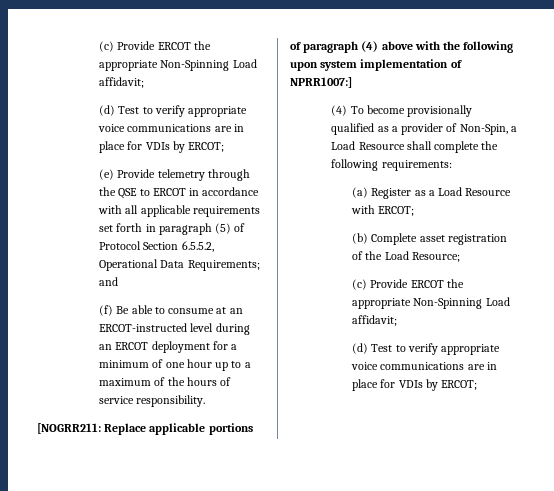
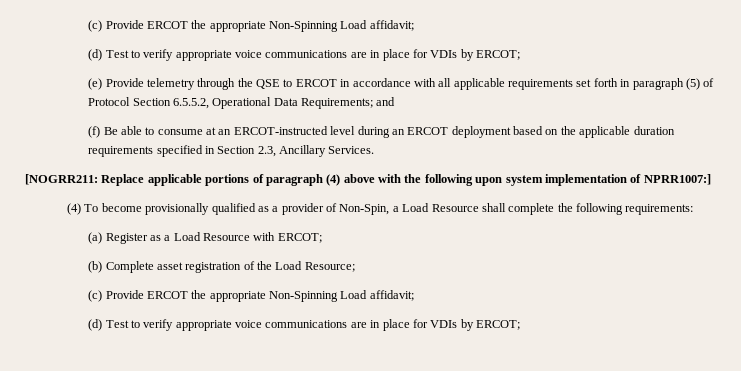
[212,341,238,350] [99,359,251,371] [99,377,232,386] [99,395,206,407] for a minimum of one hour up to a maximum of the hours of service responsibility. -> [513,126,675,138] [88,145,375,157] based on the applicable duration requirements specified in Section 2.3, Ancillary Services.

